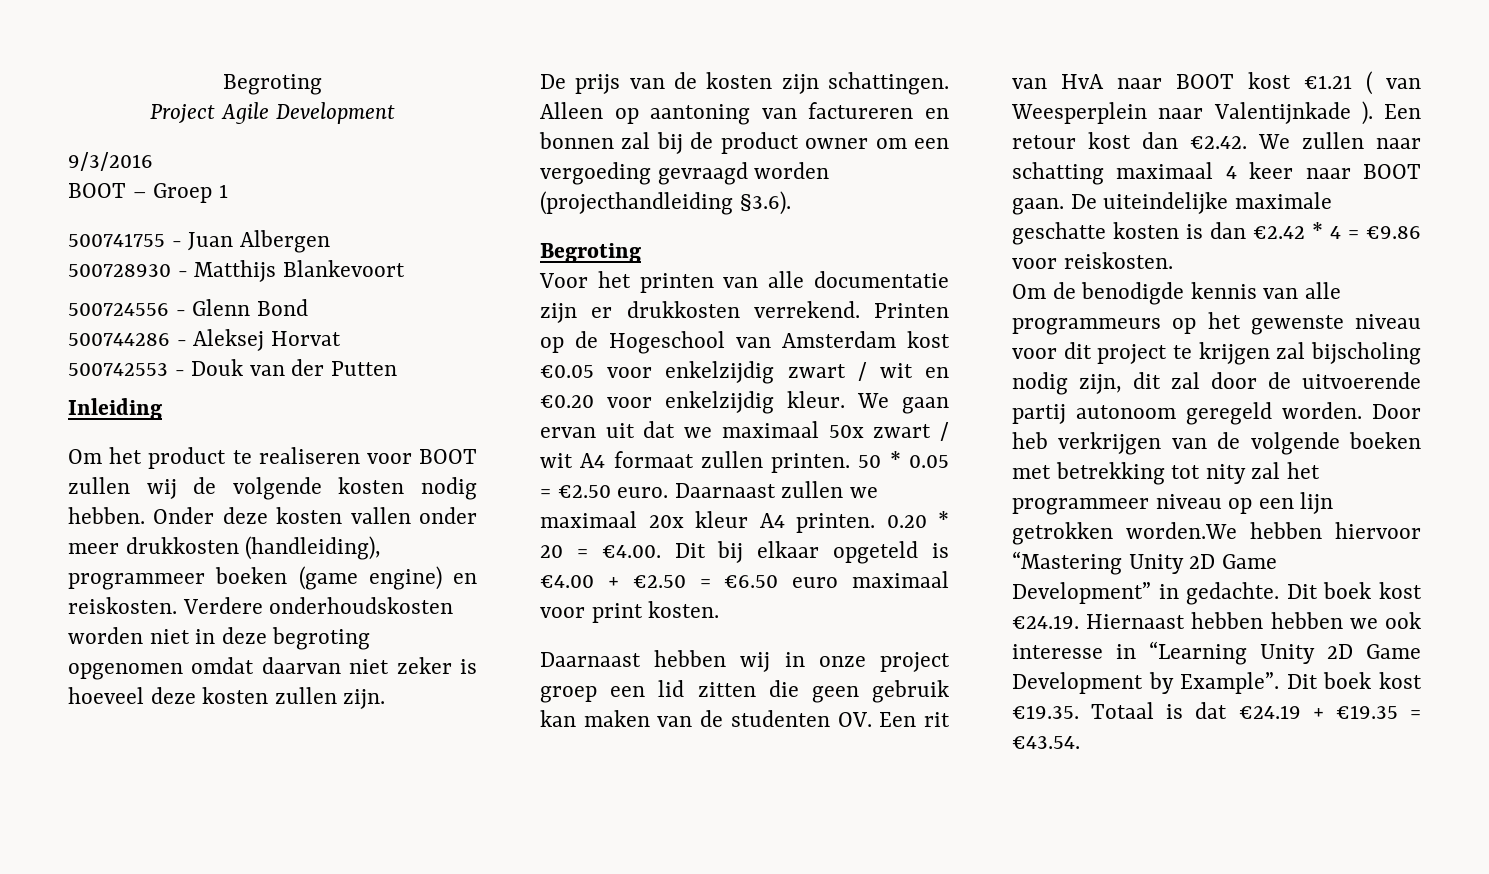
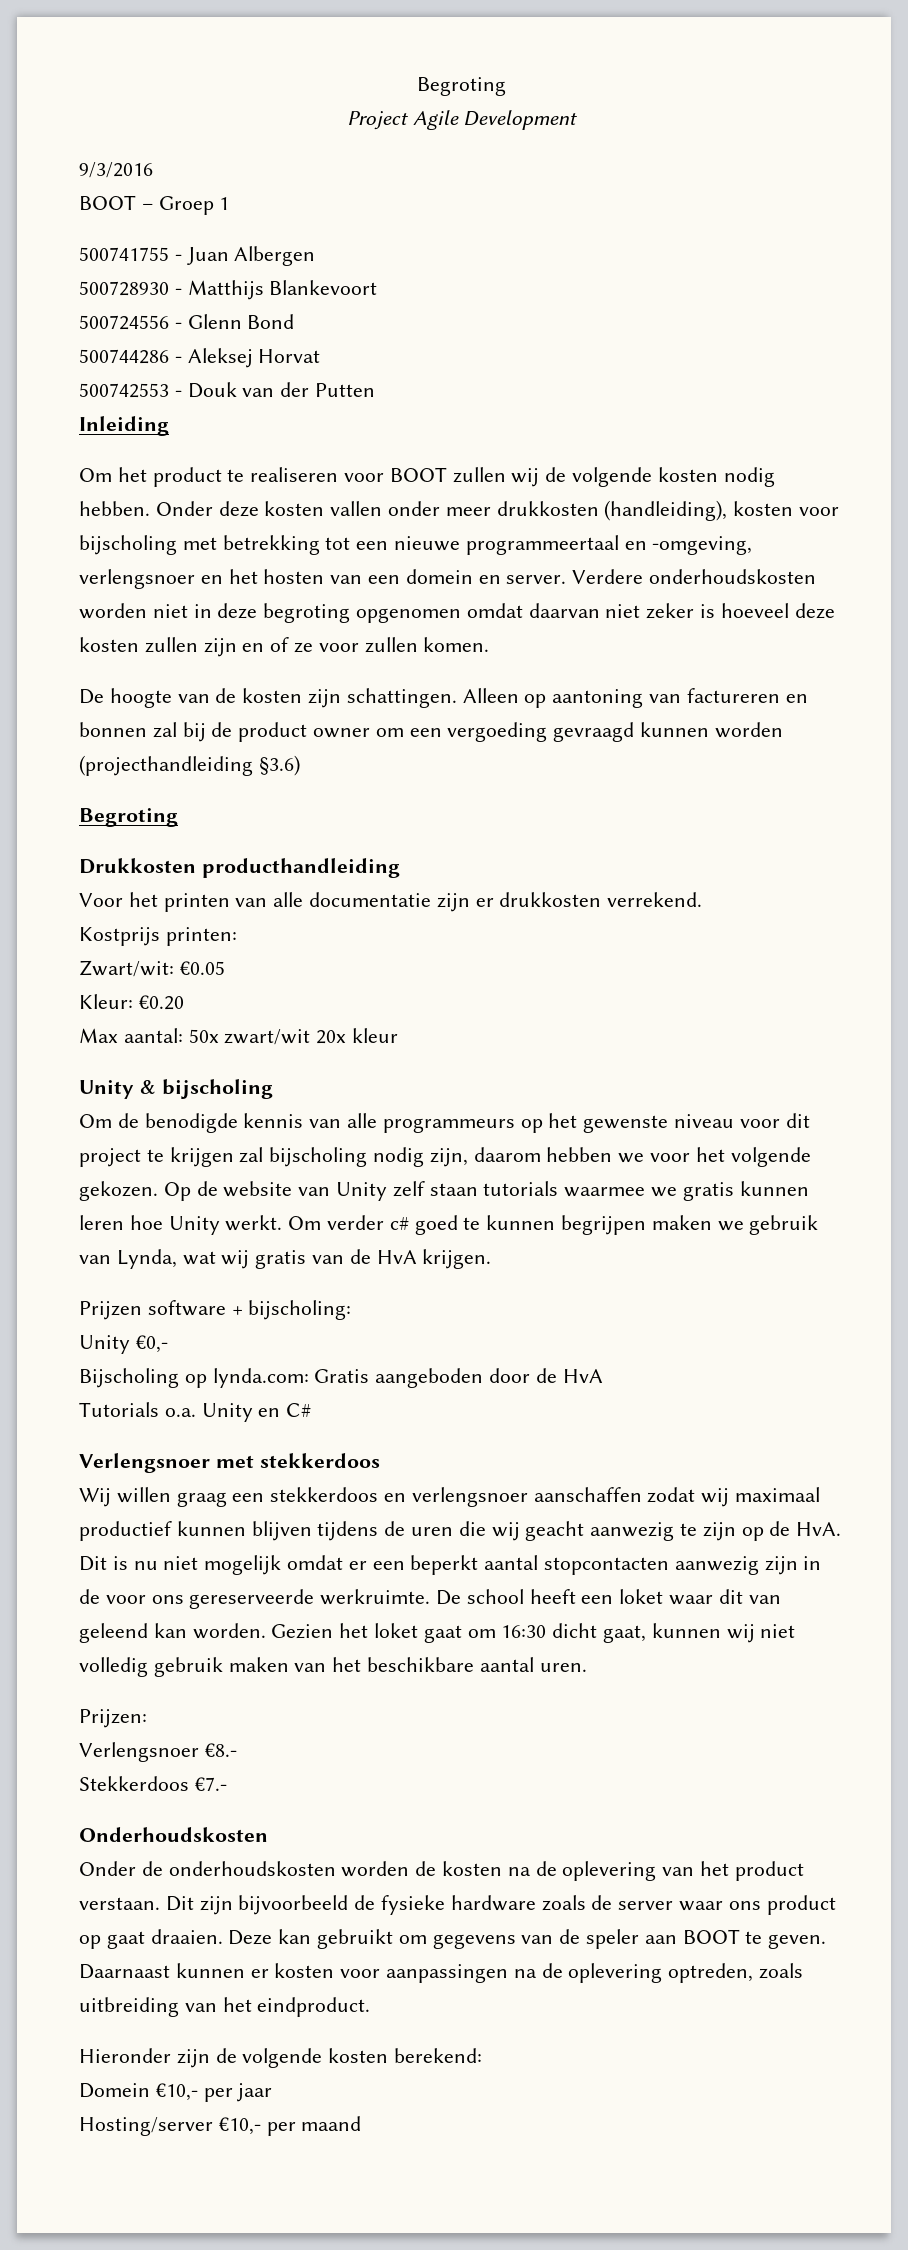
[68,566,477,590] [68,597,177,614] programmeer boeken (game engine) en reiskosten. -> [733,501,840,516] [79,535,753,555] [79,569,567,589] kosten voor bijscholing met betrekking tot een nieuwe programmeertaal en -omgeving, verlengsnoer en het hosten van een domein en server.
[343,689,386,709] [540,74,621,94] zijn. // De prijs -> [203,637,490,657] [79,688,172,708] zijn en of ze voor zullen komen. // De hoogte
(748, 173) none -> [640,722,710,737] kunnen
[739,191,791,215] [540,243,641,263] §3.6). // Begroting -> [258,755,300,776] [79,808,178,827] [79,858,400,878] §3.6) // Begroting // Drukkosten producthandleiding
[874,303,949,318] [540,331,950,354] [540,361,949,384] [540,391,949,414] [540,421,949,441] [540,451,949,473] [540,481,879,498] [540,511,949,533] [540,541,949,564] [540,571,949,588] [540,601,720,623] [540,650,950,672] [540,680,949,703] [540,710,950,727] [1012,71,1421,95] [1011,101,1421,125] [1012,132,1421,149] [1012,162,1421,185] [1012,192,1332,215] [1012,222,1421,245] [1012,252,1173,269] Printen op de Hogeschool van Amsterdam kost €0.05 voor enkelzijdig zwart / wit en €0.20 voor enkelzijdig kleur. We gaan ervan uit dat we maximaal 50x zwart / wit A4 formaat zullen printen. 50 * 0.05 = €2.50 euro. Daarnaast zullen we maximaal 20x kleur A4 printen. 0.20 * 20 = €4.00. Dit bij elkaar opgeteld is €4.00 + €2.50 = €6.50 euro maximaal voor print kosten. // Daarnaast hebben wij in onze project groep een lid zitten die geen gebruik kan maken van de studenten OV. Een rit van HvA naar BOOT kost €1.21 ( van Weesperplein naar Valentijnkade ). Een retour kost dan €2.42. We zullen naar schatting maximaal 4 keer naar BOOT gaan. De uiteindelijke maximale geschatte kosten is dan €2.42 * 4 = €9.86 voor reiskosten. -> [79,927,237,946] [79,960,225,977] [79,994,184,1010] [79,1028,399,1045] [79,1079,273,1099] // Kostprijs printen: // Zwart/wit: €0.05 // Kleur: €0.20 // Max aantal: 50x zwart/wit 20x kleur // Unity & bijscholing
[1133,372,1421,389] [1012,402,1421,425] [1012,432,1421,455] [1012,462,1321,485] [1012,492,1334,515] [1012,522,1421,545] [1012,551,1277,575] [1012,582,1422,605] [1012,612,1421,629] [1012,641,1421,665] [1012,672,1422,694] [1012,702,1421,719] [1012,736,1080,749] dit zal door de uitvoerende partij autonoom geregeld worden. Door heb verkrijgen van de volgende boeken met betrekking tot nity zal het programmeer niveau op een lijn getrokken worden.We hebben hiervoor “Mastering Unity 2D Game Development” in gedachte. Dit boek kost €24.19. Hiernaast hebben hebben we ook interesse in “Learning Unity 2D Game Development by Example”. Dit boek kost €19.35. Totaal is dat €24.19 + €19.35 = €43.54. -> [473,1147,811,1167] [79,1181,809,1201] [79,1215,819,1235] [79,1249,492,1269] [79,1300,352,1320] [79,1335,168,1354] [79,1368,603,1388] [79,1402,312,1422] [79,1453,380,1473] [79,1487,821,1507] [79,1521,842,1541] [79,1555,822,1575] [79,1589,781,1609] [79,1623,796,1643] [79,1657,587,1677] [79,1709,147,1728] [79,1742,237,1762] [79,1776,227,1791] [79,1827,268,1842] [79,1861,804,1881] [79,1895,836,1915] [79,1929,827,1949] [79,1963,804,1983] [79,1997,371,2017] [79,2048,483,2068] [79,2083,273,2102] [79,2116,362,2136] daarom hebben we voor het volgende gekozen. Op de website van Unity zelf staan tutorials waarmee we gratis kunnen leren hoe Unity werkt. Om verder c# goed te kunnen begrijpen maken we gebruik van Lynda, wat wij gratis van de HvA krijgen. // Prijzen software + bijscholing: // Unity €0,- // Bijscholing op lynda.com: Gratis aangeboden door de HvA // Tutorials o.a. Unity en C# // Verlengsnoer met stekkerdoos // Wij willen graag een stekkerdoos en verlengsnoer aanschaffen zodat wij maximaal productief kunnen blijven tijdens de uren die wij geacht aanwezig te zijn op de HvA. Dit is nu niet mogelijk omdat er een beperkt aantal stopcontacten aanwezig zijn in de voor ons gereserveerde werkruimte. De school heeft een loket waar dit van geleend kan worden. Gezien het loket gaat om 16:30 dicht gaat, kunnen wij niet volledig gebruik maken van het beschikbare aantal uren. // Prijzen: // Verlengsnoer €8.- // Stekkerdoos €7.- // Onderhoudskosten // Onder de onderhoudskosten worden de kosten na de oplevering van het product verstaan. Dit zijn bijvoorbeeld de fysieke hardware zoals de server waar ons product op gaat draaien. Deze kan gebruikt om gegevens van de speler aan BOOT te geven. Daarnaast kunnen er kosten voor aanpassingen na de oplevering optreden, zoals uitbreiding van het eindproduct. // Hieronder zijn de volgende kosten berekend: // Domein €10,- per jaar // Hosting/server €10,- per maand

